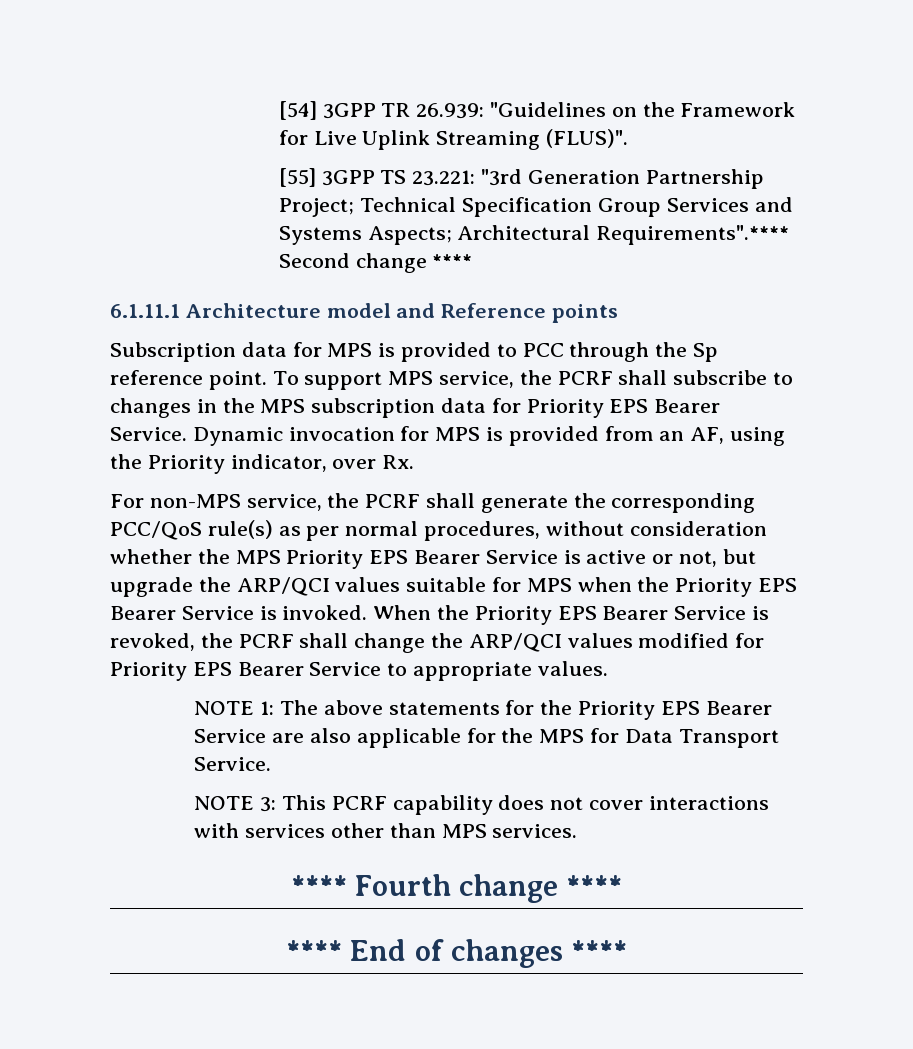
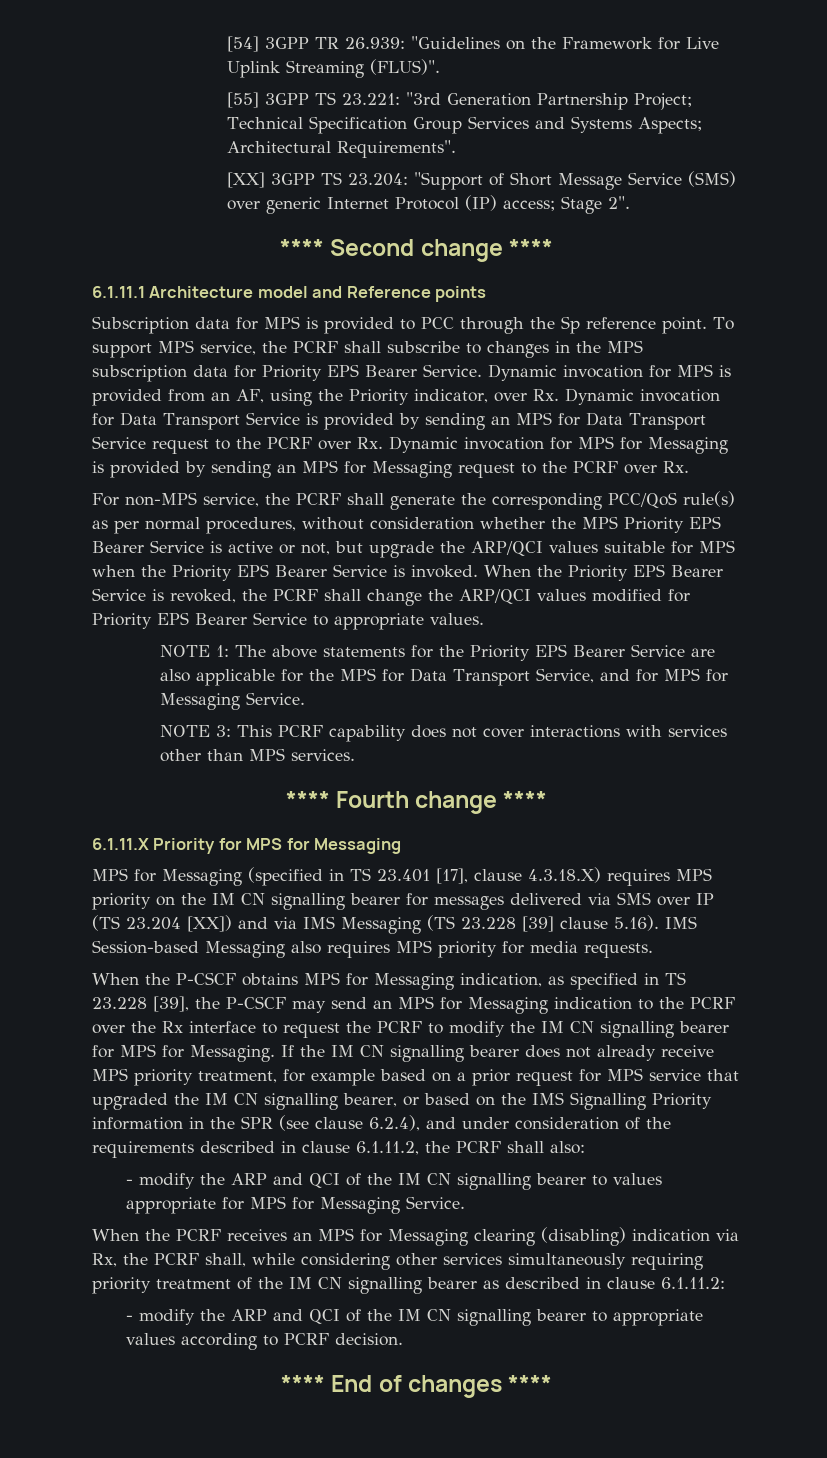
[596,225,790,245] Requirements".**** -> [337,140,457,158] [227,171,737,190] [227,195,631,214] [280,239,325,256] Requirements". // [XX] 3GPP TS 23.204: "Support of Short Message Service (SMS) over generic Internet Protocol (IP) access; Stage 2". // ****
(415, 462) none -> [564,388,720,405] [92,412,706,430] [92,436,728,454] [92,460,689,478] Dynamic invocation for Data Transport Service is provided by sending an MPS for Data Transport Service request to the PCRF over Rx. Dynamic invocation for MPS for Messaging is provided by sending an MPS for Messaging request to the PCRF over Rx.
(779, 738) none -> [535,668,728,683] [159,693,240,710] Service, and for MPS for Messaging
(623, 885) none -> [92,838,402,854] [92,867,712,886] [92,892,714,910] [92,915,697,934] [92,940,653,958] [92,972,686,990] [92,996,735,1014] [92,1021,729,1038] [92,1044,714,1062] [92,1068,739,1086] [92,1092,712,1110] [92,1115,671,1131] [92,1141,585,1158] [125,1173,662,1190] [125,1196,465,1214] [92,1227,739,1246] [92,1253,703,1270] [92,1277,725,1294] [125,1309,703,1326] [125,1333,403,1350] // 6.1.11.X Priority for MPS for Messaging // MPS for Messaging (specified in TS 23.401 [17], clause 4.3.18.X) requires MPS priority on the IM CN signalling bearer for messages delivered via SMS over IP (TS 23.204 [XX]) and via IMS Messaging (TS 23.228 [39] clause 5.16). IMS Session-based Messaging also requires MPS priority for media requests. // When the P-CSCF obtains MPS for Messaging indication, as specified in TS 23.228 [39], the P-CSCF may send an MPS for Messaging indication to the PCRF over the Rx interface to request the PCRF to modify the IM CN signalling bearer for MPS for Messaging. If the IM CN signalling bearer does not already receive MPS priority treatment, for example based on a prior request for MPS service that upgraded the IM CN signalling bearer, or based on the IMS Signalling Priority information in the SPR (see clause 6.2.4), and under consideration of the requirements described in clause 6.1.11.2, the PCRF shall also: // - modify the ARP and QCI of the IM CN signalling bearer to values appropriate for MPS for Messaging Service. // When the PCRF receives an MPS for Messaging clearing (disabling) indication via Rx, the PCRF shall, while considering other services simultaneously requiring priority treatment of the IM CN signalling bearer as described in clause 6.1.11.2: // - modify the ARP and QCI of the IM CN signalling bearer to appropriate values according to PCRF decision.

